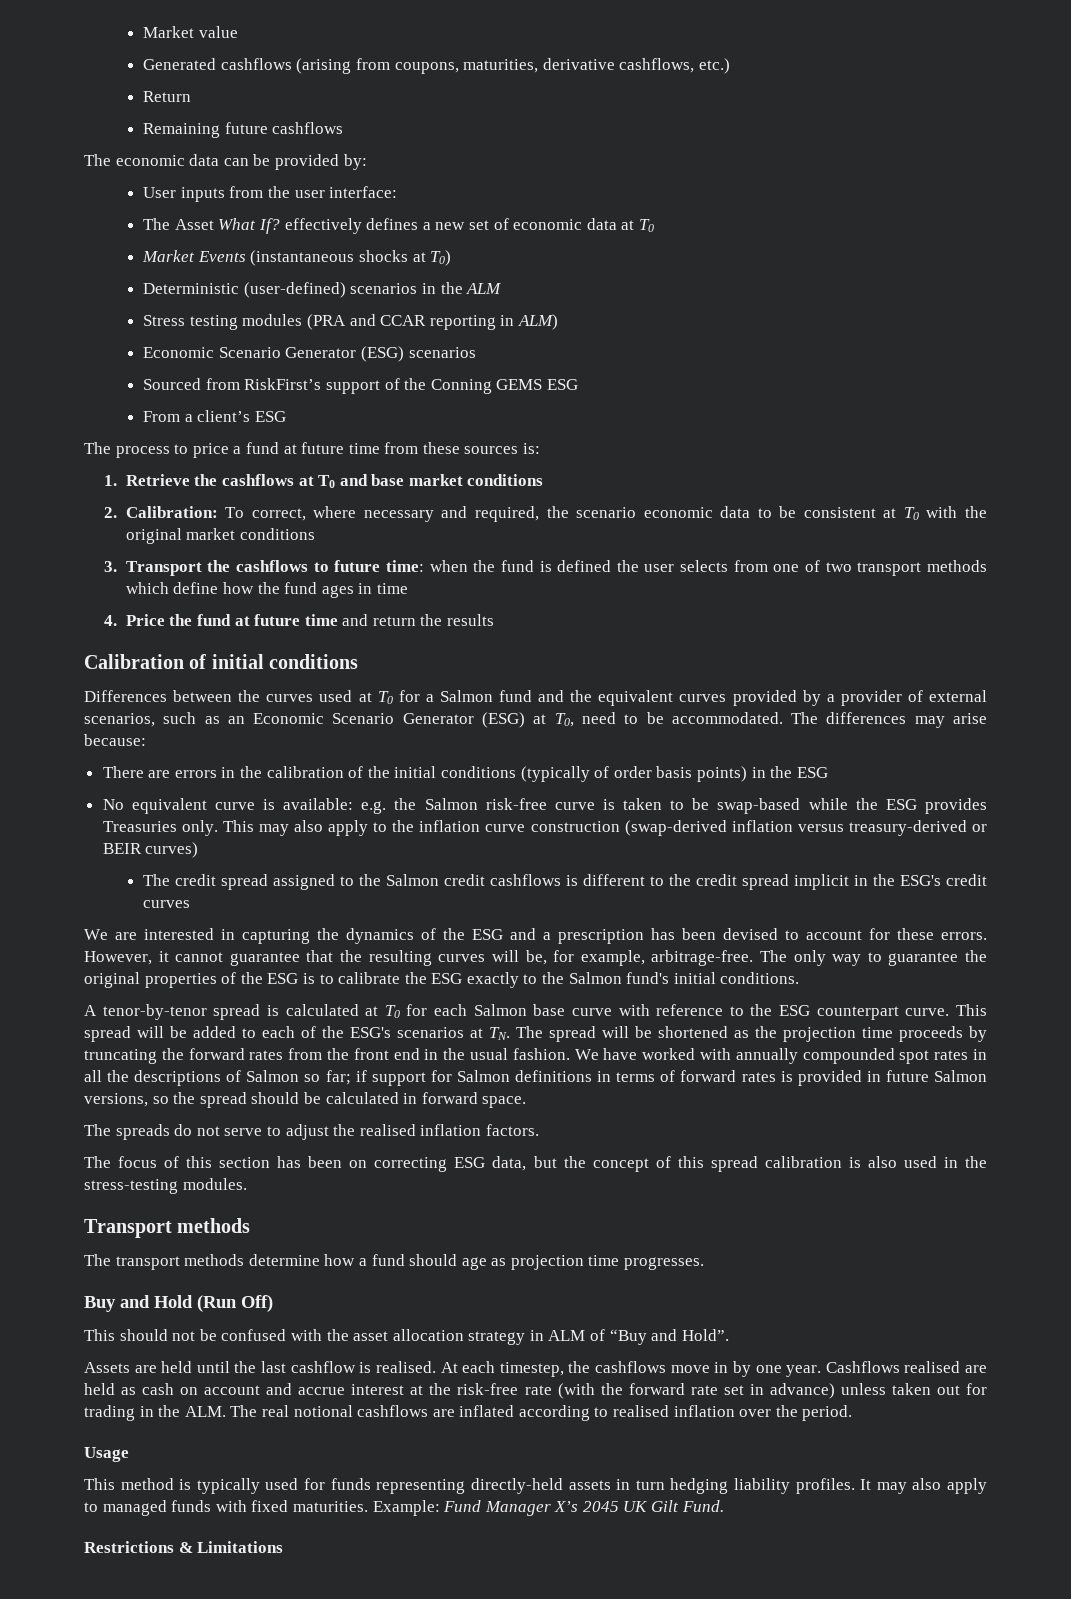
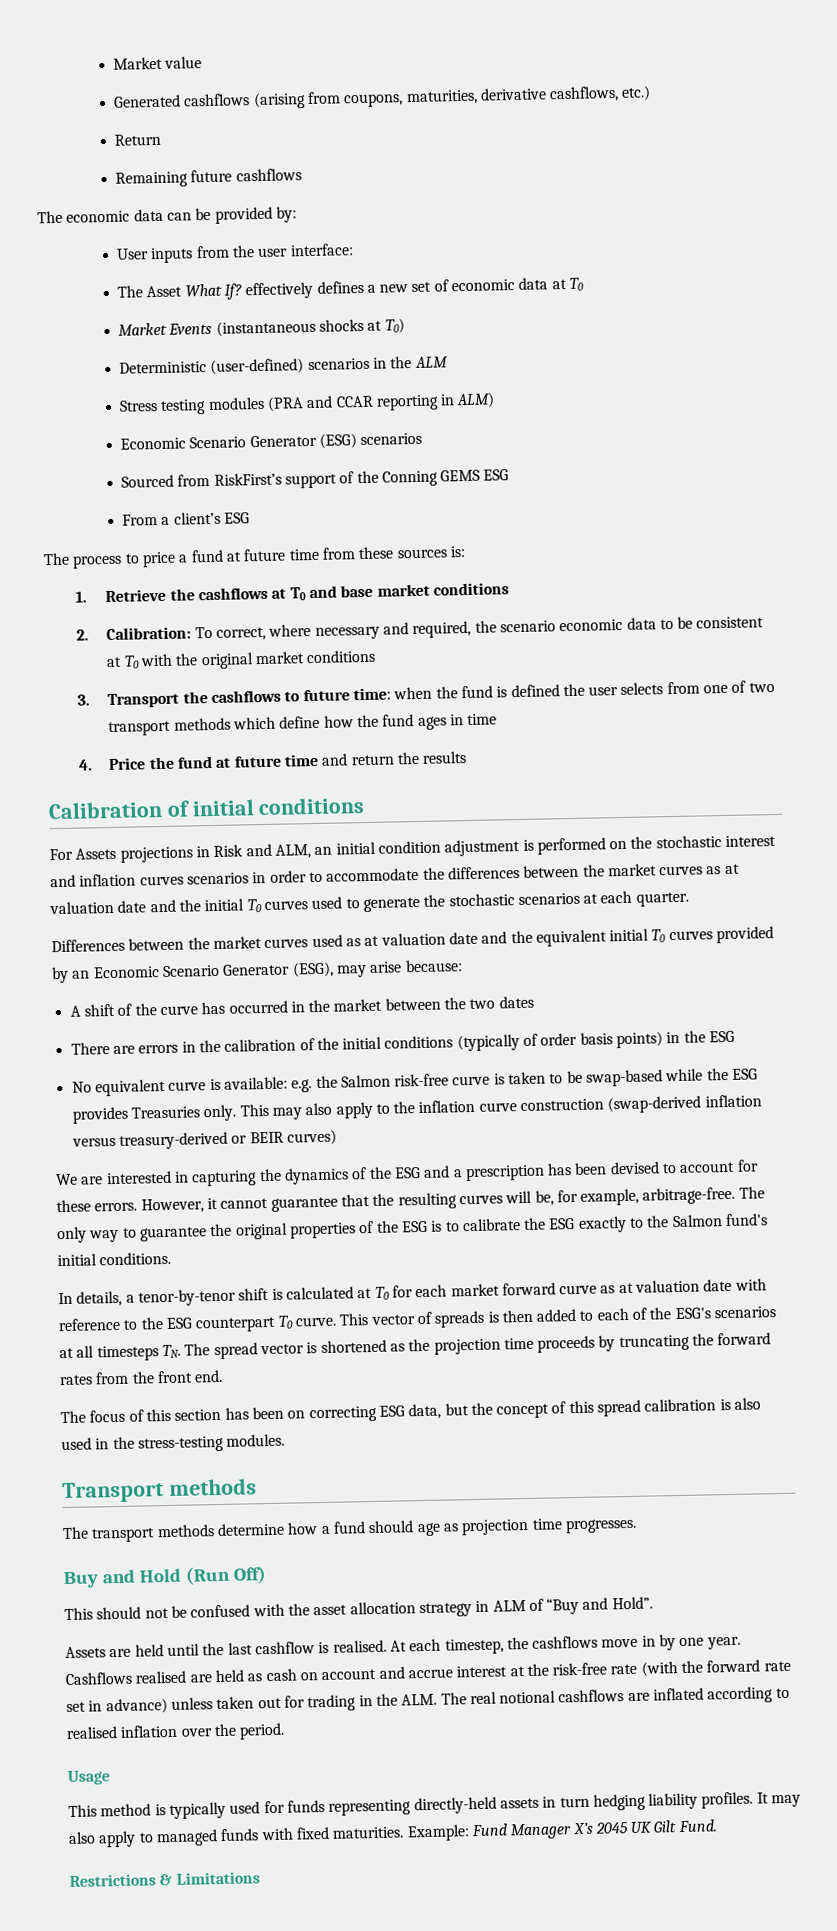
(359, 661) none -> [49,834,777,863] [50,863,740,888] [49,890,689,915] // For Assets projections in Risk and ALM, an initial condition adjustment is performed on the stochastic interest and inflation curves scenarios in order to accommodate the differences between the market curves as at valuation date and the initial T0 curves used to generate the stochastic scenarios at each quarter.
[266,690,533,704] curves used at T0 for a Salmon fund -> [212,931,478,950] market curves used as at valuation date
(674, 698) none -> [609,928,667,943] initial T0
[826,690,988,706] [84,712,987,728] [84,734,146,746] a provider of external scenarios, such as an Economic Scenario Generator (ESG) at T0, need to be accommodated. The differences may arise because: -> [72,959,463,979] [69,995,534,1017] an Economic Scenario Generator (ESG), may arise because: // A shift of the curve has occurred in the market between the two dates
[143,874,988,890] [143,900,191,908] // The credit spread assigned to the Salmon credit cashflows is different to the credit spread implicit in the ESG's credit curves -> (337, 1137) none
[84,1004,261,1020] A tenor-by-tenor spread -> [58,1287,270,1307] In details, a tenor-by-tenor shift
[473,1004,612,1016] Salmon base curve -> [450,1278,733,1297] market forward curve as at valuation date
(899, 1013) none -> [277,1315,294,1329] T0
[84,1026,187,1042] spread will be -> [370,1309,533,1328] vector of spreads is then
(483, 1033) none -> [76,1345,159,1362] all timesteps
[602,1026,652,1038] will be -> [259,1342,318,1355] vector is
[393,1048,987,1064] [84,1070,987,1086] [84,1092,527,1108] [84,1124,539,1140] end in the usual fashion. We have worked with annually compounded spot rates in all the descriptions of Salmon so far; if support for Salmon definitions in terms of forward rates is provided in future Salmon versions, so the spread should be calculated in forward space. // The spreads do not serve to adjust the realised inflation factors. -> [194,1369,224,1383] end.

